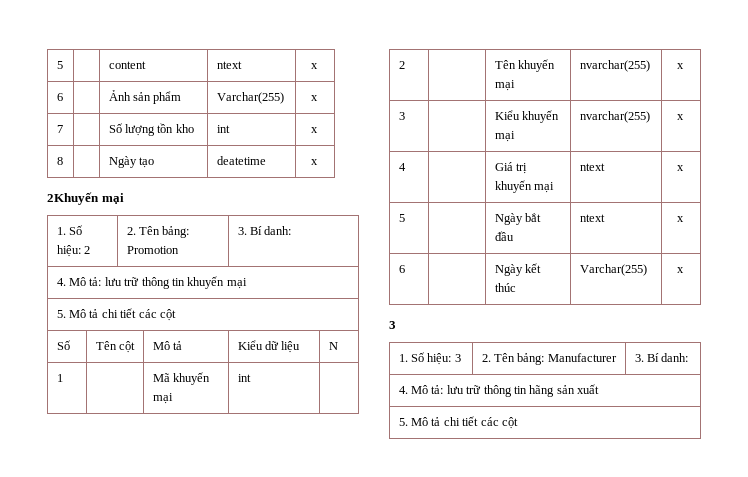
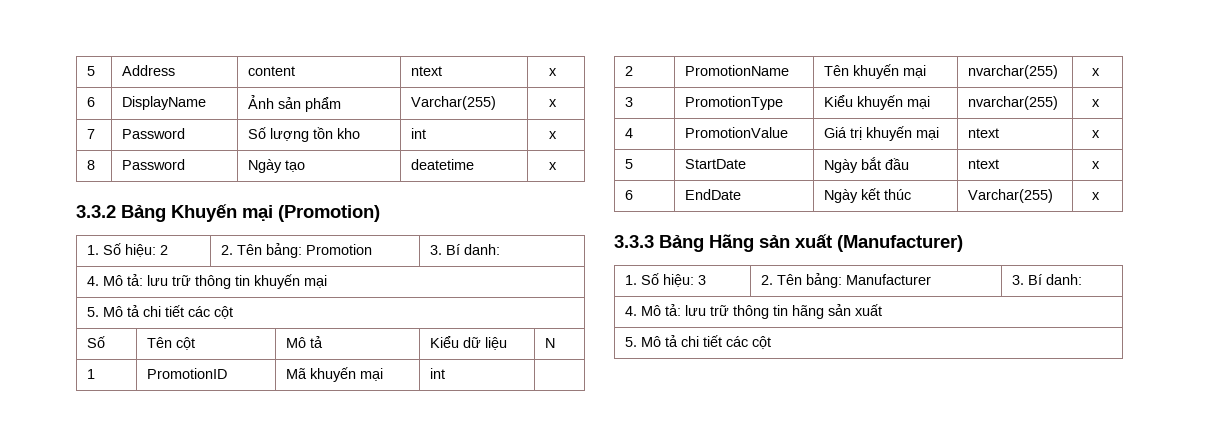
[56,61,63,69] 5 | -> [86,66,95,76] [121,65,175,76] 5 | Address
(63, 97) none -> [121,96,206,110] DisplayName
(63, 129) none -> [121,128,185,139] Password
(63, 161) none -> [121,159,185,170] Password
[47,192,124,205] 2Khuyến mại -> [76,204,380,222] 3.3.2 Bảng Khuyến mại (Promotion)
(63, 378) none -> [146,368,227,379] PromotionID
(405, 65) none -> [684,65,789,76] PromotionName
(405, 116) none -> [684,96,783,110] PromotionType
(406, 167) none -> [684,127,788,138] PromotionValue
(405, 218) none -> [684,159,746,169] StartDate
(405, 269) none -> [684,189,741,200] EndDate
[389,321,396,329] 3 -> [614,234,963,252] 3.3.3 Bảng Hãng sản xuất (Manufacturer)

